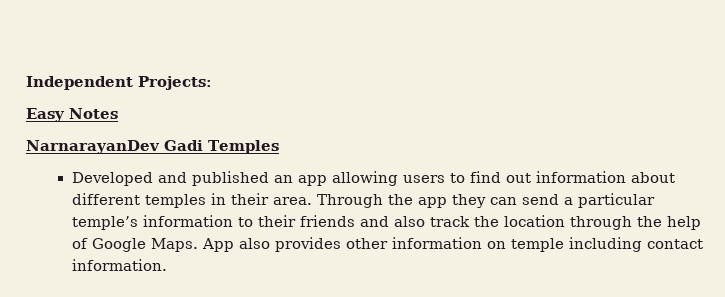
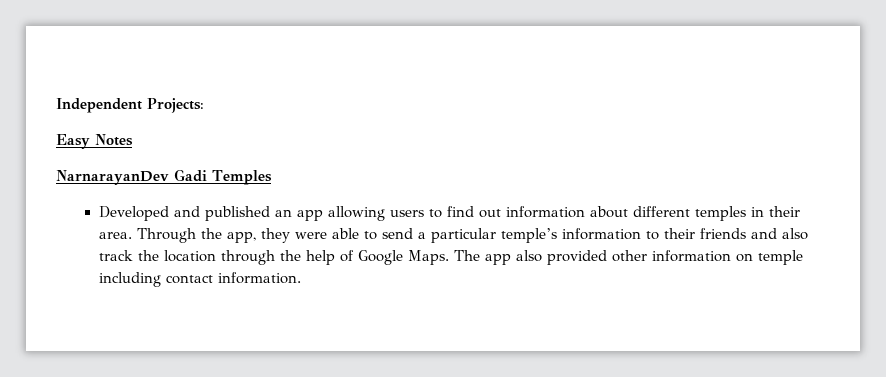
[417,194,517,208] app they can -> [226,228,377,243] app, they were able to
[201,237,341,252] App also provides -> [453,250,607,265] The app also provided

